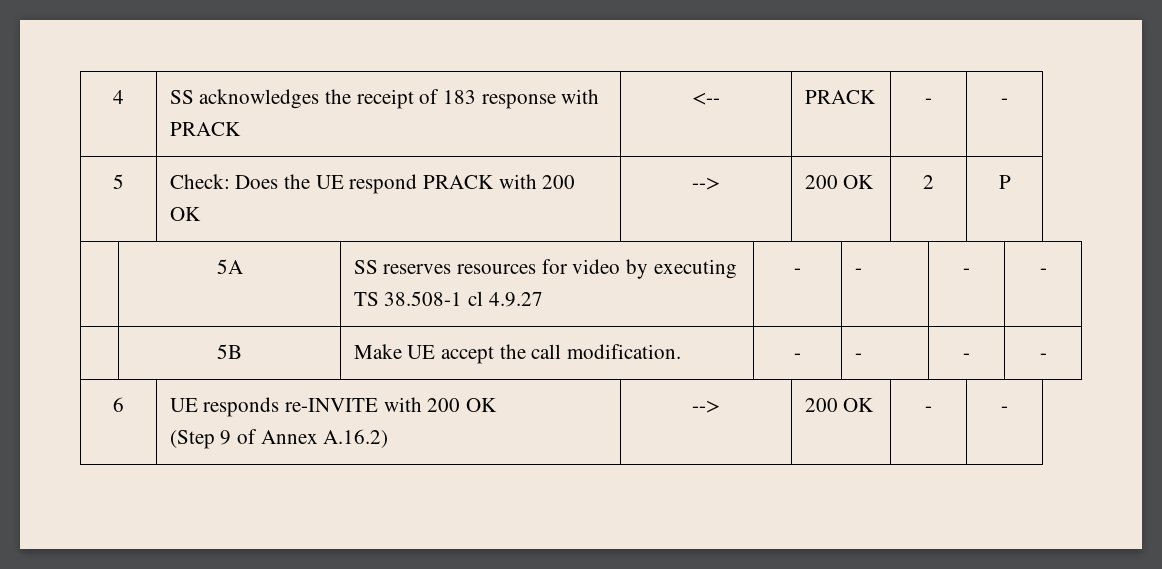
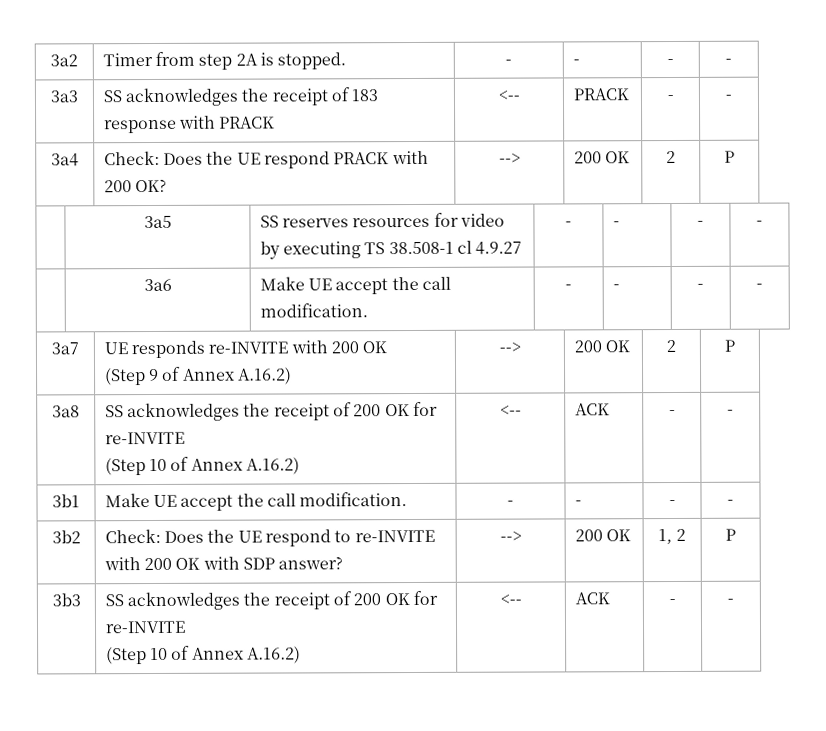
[113,90,124,104] 4 -> [50,54,78,67] [102,51,347,70] [505,59,512,65] [572,59,580,65] [666,58,674,65] [725,58,732,64] [50,90,78,103] 3a2 | Timer from step 2A is stopped. | - | - | - | - // 3a3
[113,174,124,189] 5 -> [51,153,79,167] 3a4
[169,207,201,221] OK -> [135,178,168,193] OK?
[216,259,243,274] 5A -> [143,215,172,229] 3a5
[217,344,242,359] 5B -> [143,278,172,292] 3a6
[113,397,124,412] 6 -> [51,342,79,355] 3a7
(875, 405) none -> [666,339,676,353] [724,339,735,352] [52,405,80,418] [104,401,438,422] [104,431,185,445] [104,456,300,476] [499,405,522,416] [574,403,610,416] [668,409,676,416] [727,409,734,415] [52,494,80,508] [104,492,408,511] [507,500,514,506] [574,500,582,506] [668,499,676,506] [727,499,734,505] [51,530,81,544] [104,528,435,547] [103,556,344,571] [499,531,522,542] [574,529,632,542] [658,528,686,545] [725,528,736,541] [51,593,81,607] [104,590,438,611] [104,620,186,634] [105,645,301,665] [499,594,522,605] [574,592,610,605] | 2 | P // 3a8 | SS acknowledges the receipt of 200 OK for re-INVITE // (Step 10 of Annex A.16.2) | <-- | ACK | - | - // 3b1 | Make UE accept the call modification. | - | - | - | - // 3b2 | Check: Does the UE respond to re-INVITE with 200 OK with SDP answer? | --> | 200 OK | 1, 2 | P // 3b3 | SS acknowledges the receipt of 200 OK for re-INVITE // (Step 10 of Annex A.16.2) | <-- | ACK

